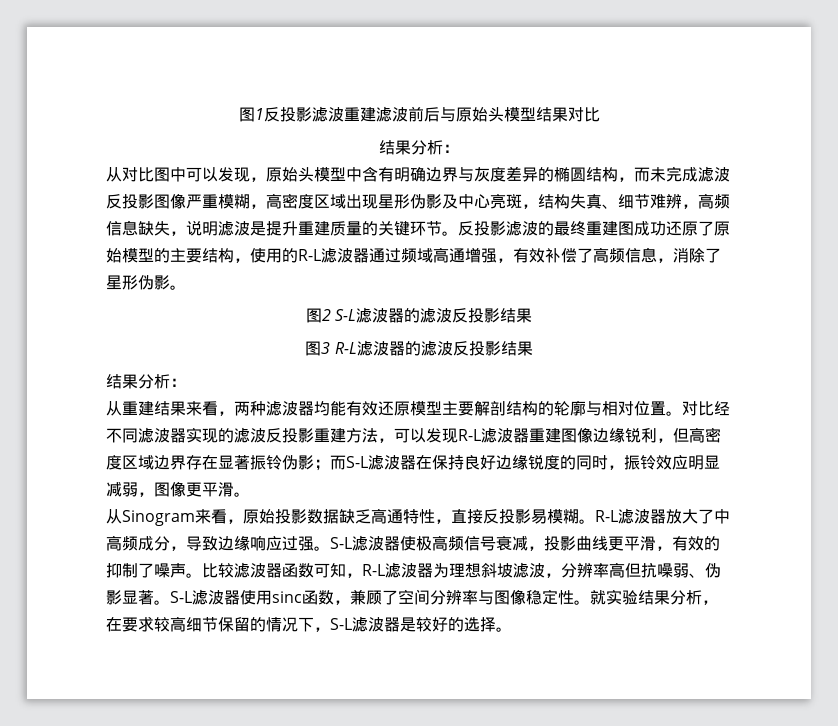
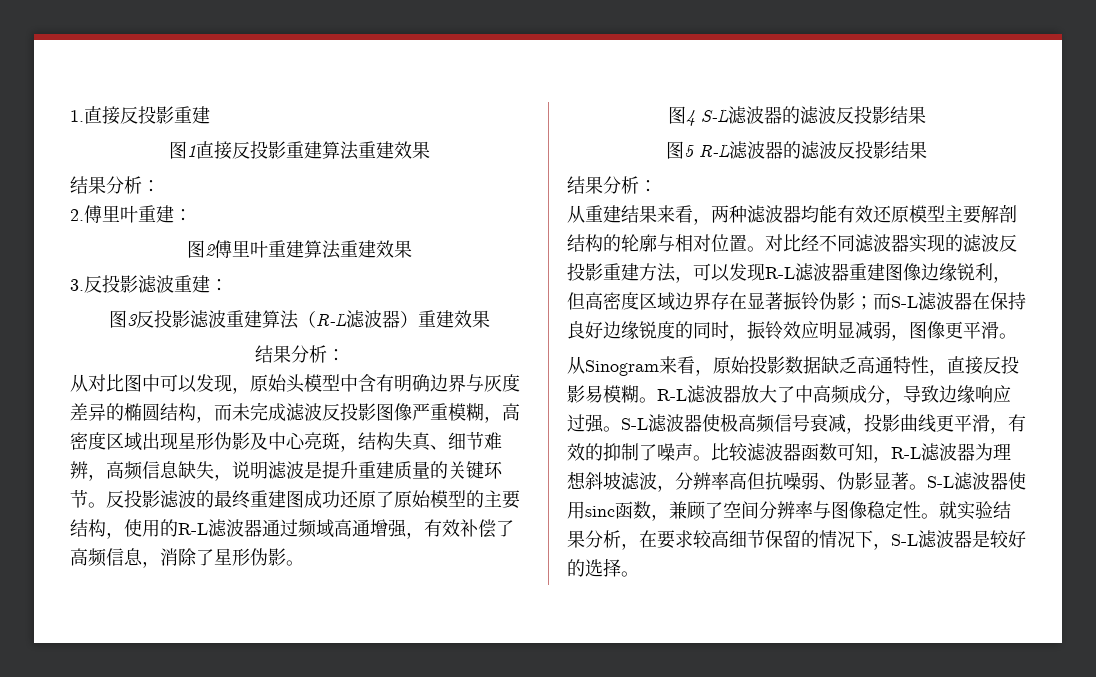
[238,106,600,122] 图1反投影滤波重建滤波前后与原始头模型结果对比 -> [70,106,210,125] [169,141,430,160] [70,176,160,194] [70,205,192,223] [187,240,412,259] [70,275,228,293] [109,310,490,329] 1.直接反投影重建 // 图1直接反投影重建算法重建效果 // 结果分析： // 2.傅里叶重建： // 图2傅里叶重建算法重建效果 // 3.反投影滤波重建： // 图3反投影滤波重建算法（R-L滤波器）重建效果
[321,309,331,321] 2 -> [685,110,695,126] 4
[321,342,331,354] 3 -> [684,145,695,157] 5

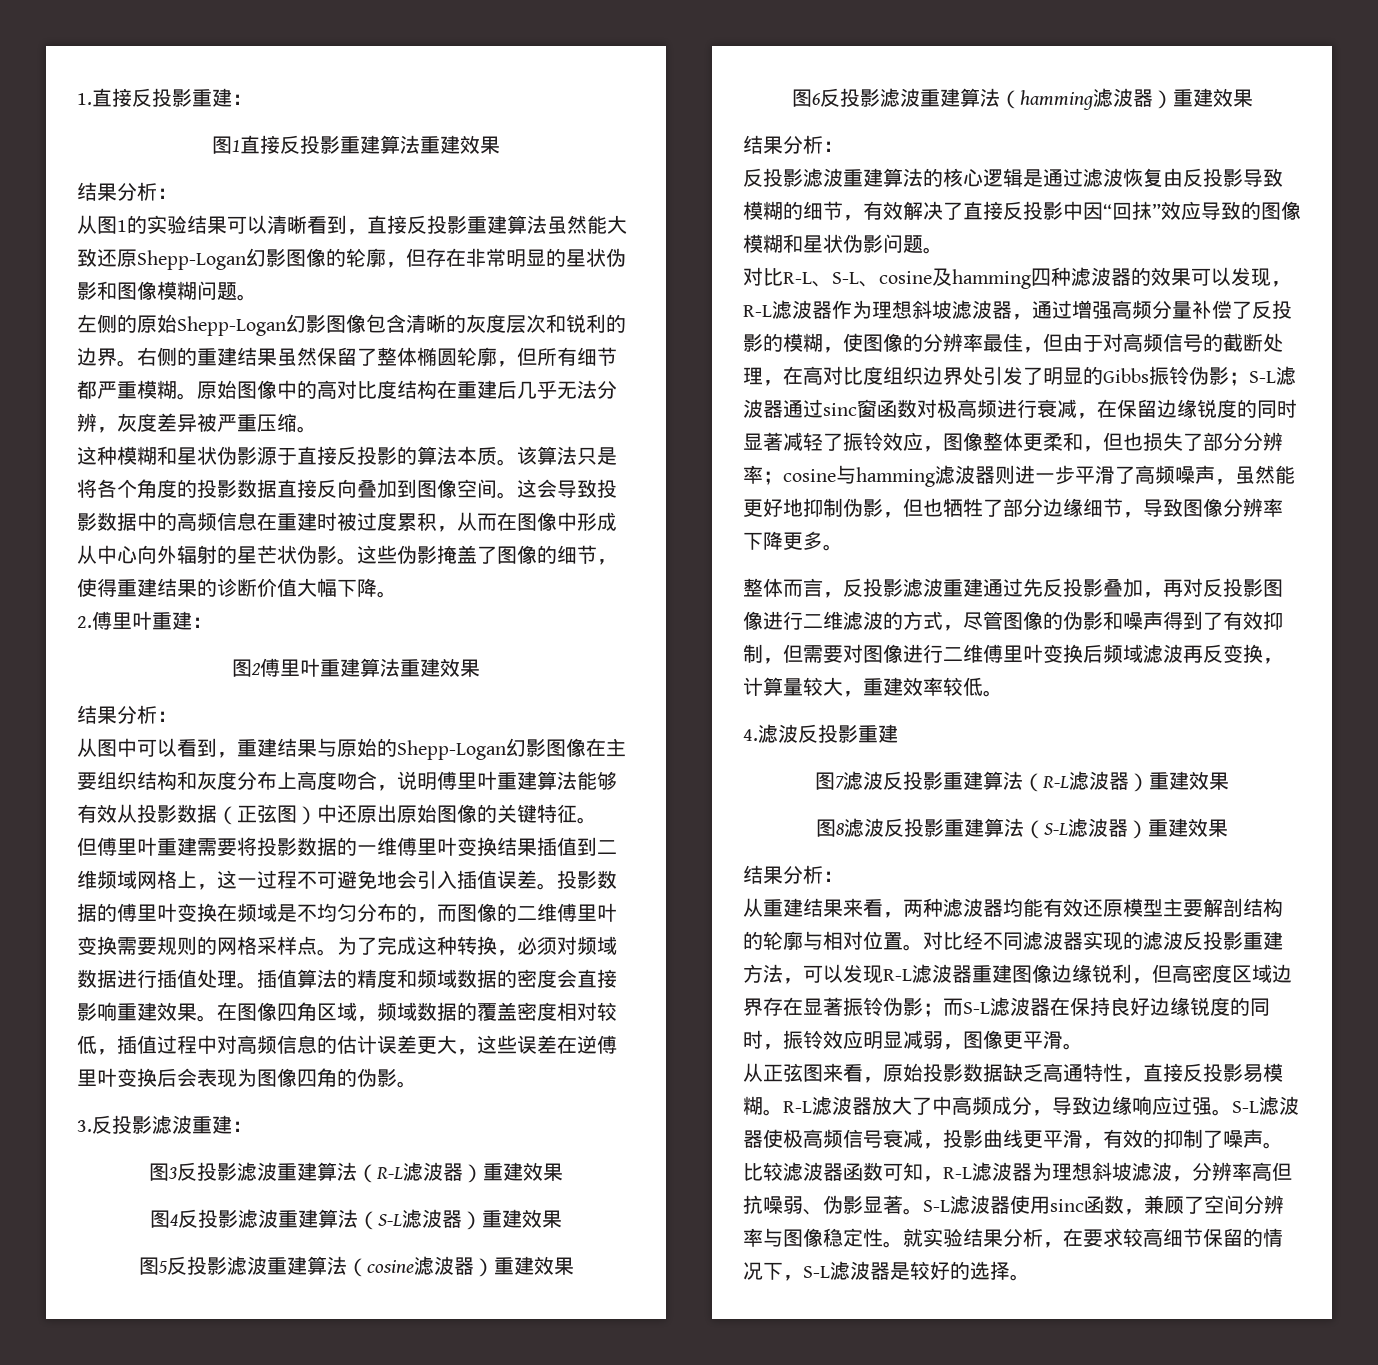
(210, 115) none -> [232,94,252,105] ：
(160, 186) none -> [77,215,627,235] [77,248,626,270] [77,281,257,301] [77,314,626,336] [77,347,617,367] [77,380,617,400] [77,413,317,433] [77,446,617,466] [77,479,617,499] [77,512,617,532] [77,545,617,565] [77,578,397,598] // 从图1的实验结果可以清晰看到，直接反投影重建算法虽然能大致还原Shepp-Logan幻影图像的轮廓，但存在非常明显的星状伪影和图像模糊问题。 // 左侧的原始Shepp-Logan幻影图像包含清晰的灰度层次和锐利的边界。右侧的重建结果虽然保留了整体椭圆轮廓，但所有细节都严重模糊。原始图像中的高对比度结构在重建后几乎无法分辨，灰度差异被严重压缩。 // 这种模糊和星状伪影源于直接反投影的算法本质。该算法只是将各个角度的投影数据直接反向叠加到图像空间。这会导致投影数据中的高频信息在重建时被过度累积，从而在图像中形成从中心向外辐射的星芒状伪影。这些伪影掩盖了图像的细节，使得重建结果的诊断价值大幅下降。
(412, 249) none -> [77,705,177,724] [77,738,626,760] [77,771,617,791] [77,804,597,825] [77,837,617,856] [77,870,617,890] [77,903,617,923] [77,936,617,956] [77,969,617,989] [77,1002,617,1022] [77,1035,617,1055] [77,1068,417,1088] // 结果分析： // 从图中可以看到，重建结果与原始的Shepp-Logan幻影图像在主要组织结构和灰度分布上高度吻合，说明傅里叶重建算法能够有效从投影数据（正弦图）中还原出原始图像的关键特征。 // 但傅里叶重建需要将投影数据的一维傅里叶变换结果插值到二维频域网格上，这一过程不可避免地会引入插值误差。投影数据的傅里叶变换在频域是不均匀分布的，而图像的二维傅里叶变换需要规则的网格采样点。为了完成这种转换，必须对频域数据进行插值处理。插值算法的精度和频域数据的密度会直接影响重建效果。在图像四角区域，频域数据的覆盖密度相对较低，插值过程中对高频信息的估计误差更大，这些误差在逆傅里叶变换后会表现为图像四角的伪影。
[254,345,345,363] [70,374,520,394] [70,402,520,423] [70,432,502,452] [70,461,503,481] [70,490,520,509] [70,519,514,539] [70,548,304,568] [667,106,926,126] [666,141,909,159] 结果分析： // 从对比图中可以发现，原始头模型中含有明确边界与灰度差异的椭圆结构，而未完成滤波反投影图像严重模糊，高密度区域出现星形伪影及中心亮斑，结构失真、细节难辨，高频信息缺失，说明滤波是提升重建质量的关键环节。反投影滤波的最终重建图成功还原了原始模型的主要结构，使用的R-L滤波器通过频域高通增强，有效补偿了高频信息，消除了星形伪影。 // 图4 S-L滤波器的滤波反投影结果 // 图5 R-L滤波器的滤波反投影结 -> [150,1209,562,1230] [138,1256,574,1277] [791,88,1253,110] [743,135,843,154] [743,168,1283,188] [743,201,1301,221] [743,234,943,254] [743,267,1291,289] [743,300,1292,320] [743,333,1283,353] [743,366,1296,386] [743,399,1297,419] [743,432,1283,452] [743,465,1295,487] [743,498,1283,518] [743,531,843,551] [743,578,1283,598] [743,611,1283,631] [743,644,1283,664] [743,677,1003,697] [743,724,898,743] [815,771,1229,792] [816,818,1208,839] 图4反投影滤波重建算法（S-L滤波器）重建效果 // 图5反投影滤波重建算法（cosine滤波器）重建效果 // 图6反投影滤波重建算法（hamming滤波器）重建效果 // 结果分析： // 反投影滤波重建算法的核心逻辑是通过滤波恢复由反投影导致模糊的细节，有效解决了直接反投影中因“回抹”效应导致的图像模糊和星状伪影问题。 // 对比R-L、S-L、cosine及hamming四种滤波器的效果可以发现，R-L滤波器作为理想斜坡滤波器，通过增强高频分量补偿了反投影的模糊，使图像的分辨率最佳，但由于对高频信号的截断处理，在高对比度组织边界处引发了明显的Gibbs振铃伪影；S-L滤波器通过sinc窗函数对极高频进行衰减，在保留边缘锐度的同时显著减轻了振铃效应，图像整体更柔和，但也损失了部分分辨率；cosine与hamming滤波器则进一步平滑了高频噪声，虽然能更好地抑制伪影，但也牺牲了部分边缘细节，导致图像分辨率下降更多。 // 整体而言，反投影滤波重建通过先反投影叠加，再对反投影图像进行二维滤波的方式，尽管图像的伪影和噪声得到了有效抑制，但需要对图像进行二维傅里叶变换后频域滤波再反变换，计算量较大，重建效率较低。 // 4.滤波反投影重建 // 图7滤波反投影重建算法（R-L滤波器）重建效果 // 图8滤波反投影重建算法（S-L滤波器）重建效
[585,360,659,376] Sinogram -> [763,1063,823,1082] 正弦图

